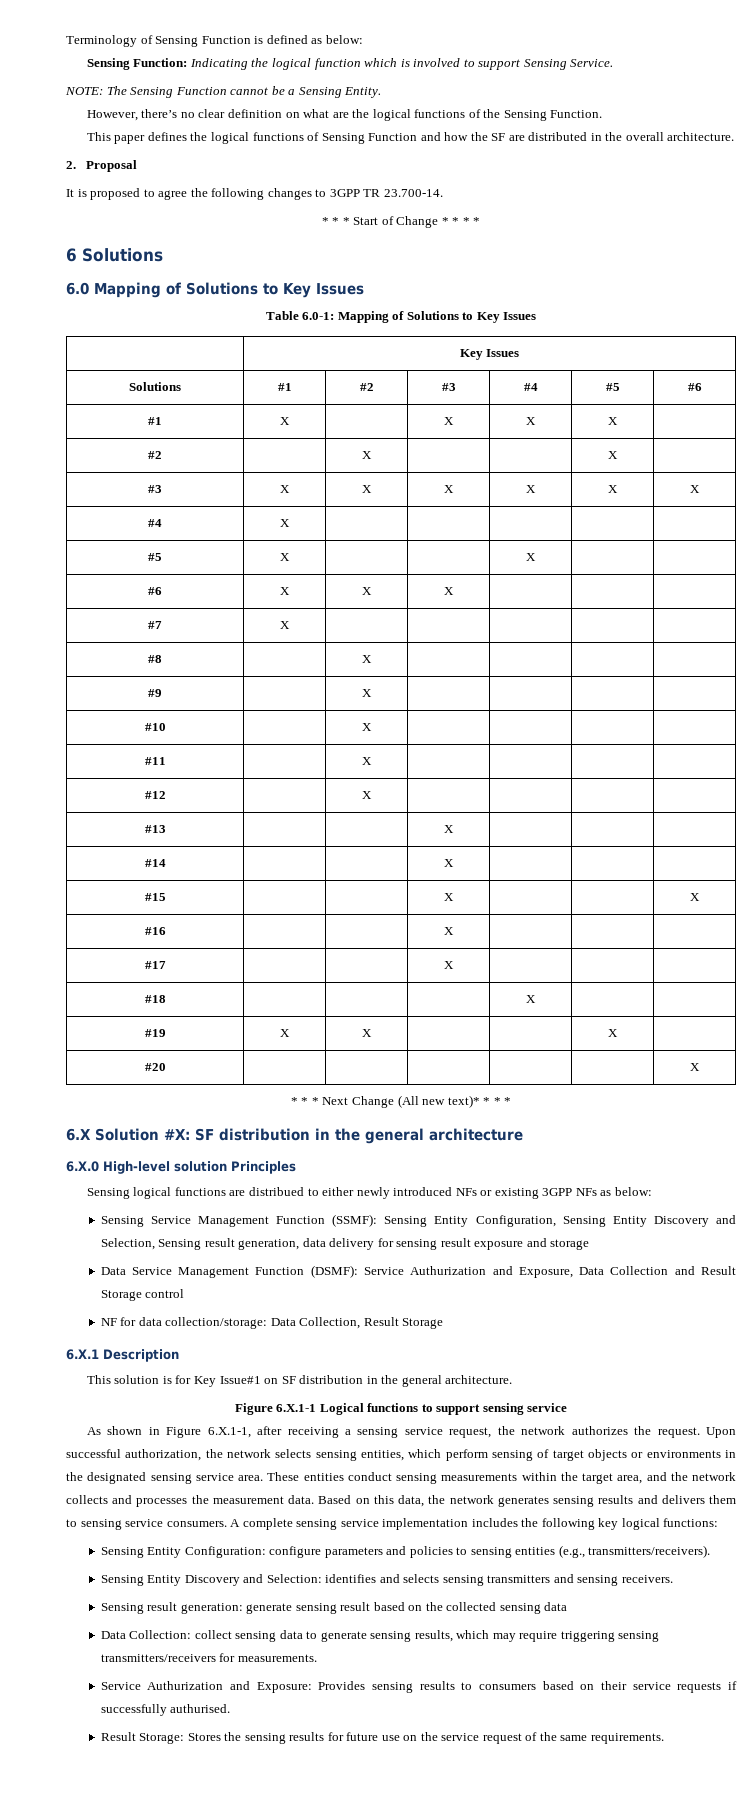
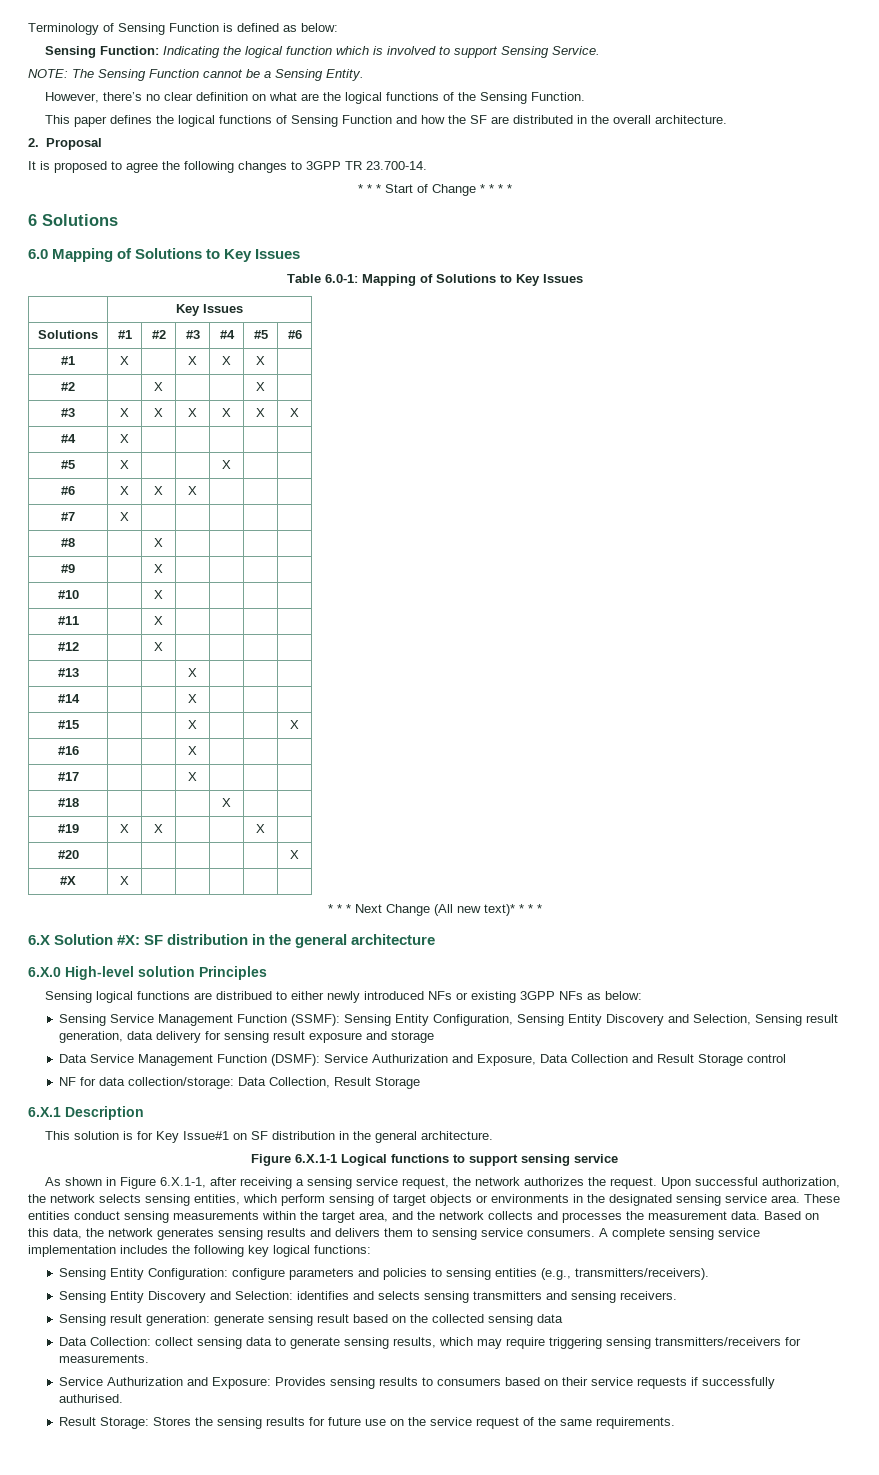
(700, 1067) none -> [60,876,76,885] [120,876,129,885] // #X | X | | | | |

